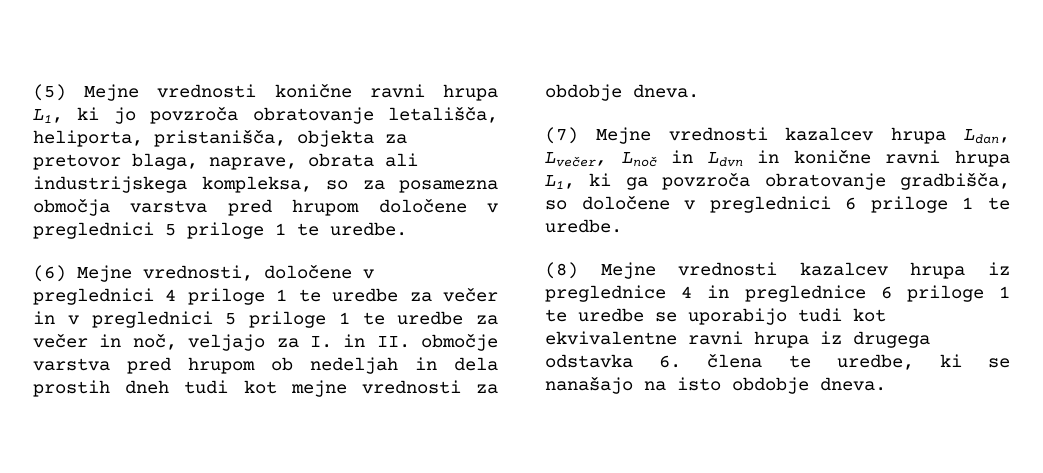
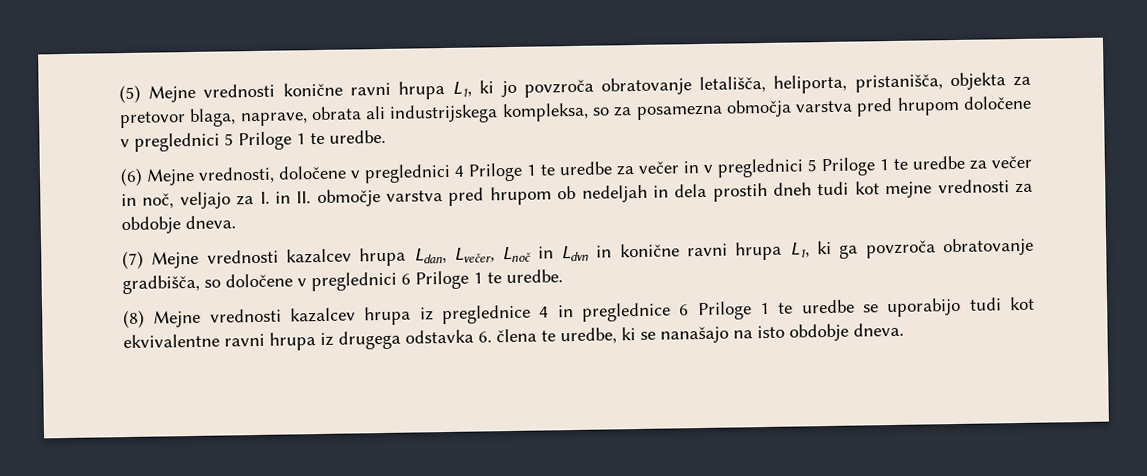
[187,222,264,239] priloge -> [238,131,292,151] Priloge
[187,288,265,305] priloge -> [468,162,523,182] Priloge
[249,311,326,328] priloge -> [821,157,876,177] Priloge
[870,196,948,213] priloge -> [415,270,469,290] Priloge
[906,285,984,302] priloge -> [697,301,752,321] Priloge

